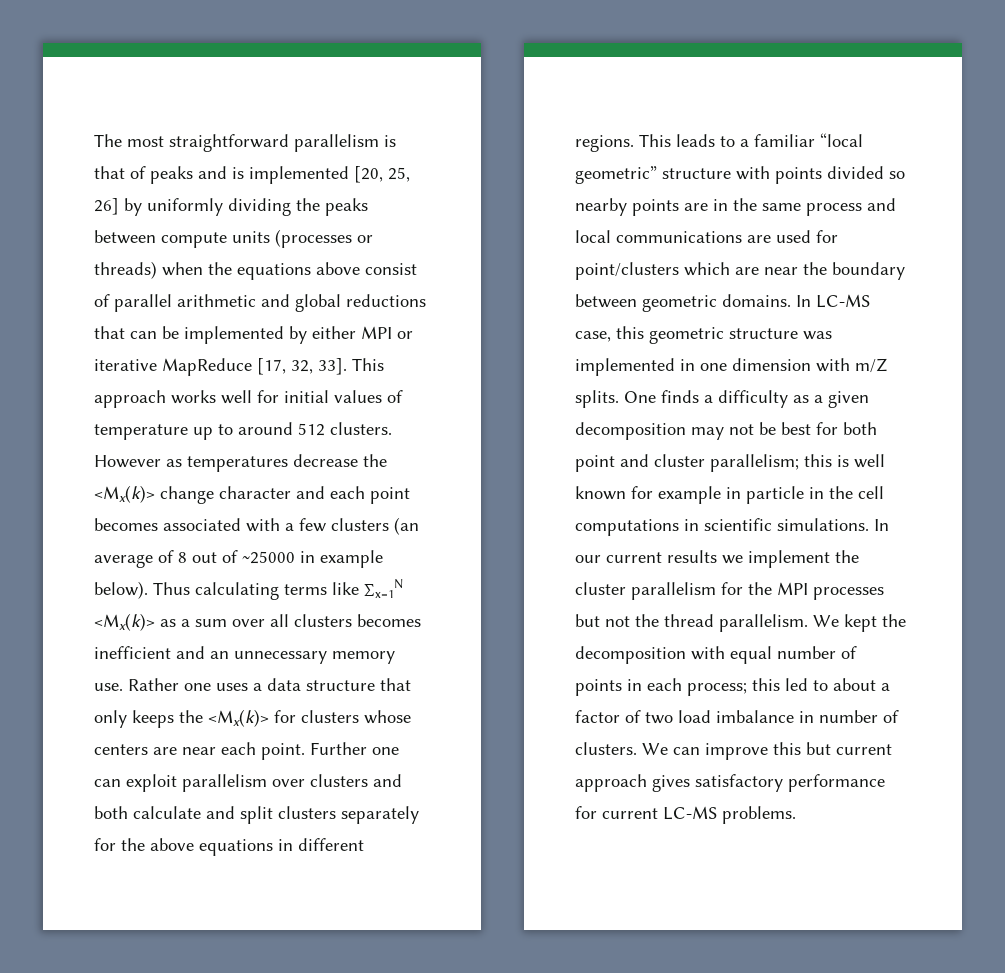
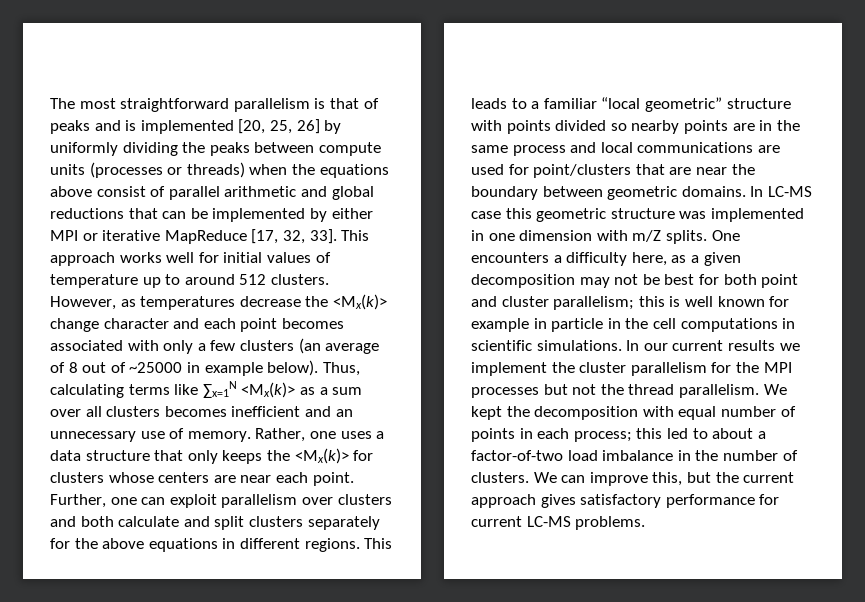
[94,455,161,468] However -> [50,296,116,310] However,
(280, 525) none -> [163,340,194,354] only
[153,582,190,595] Thus -> [322,362,360,376] Thus,
[332,651,395,664] [94,678,179,691] memory use. Rather -> [140,428,306,442] use of memory. Rather,
[310,742,367,755] Further -> [50,494,106,508] Further,
[684,262,730,276] which -> [635,164,665,175] that
[575,331,611,342] case, -> [471,211,501,219] case
[661,390,699,403] finds -> [471,252,549,263] encounters
(788, 399) none -> [631,252,667,266] here,
[575,710,673,724] factor of two -> [471,450,563,461] factor-of-two
(814, 717) none -> [695,450,719,461] the
[773,742,831,755] this but -> [652,472,739,486] this, but the

